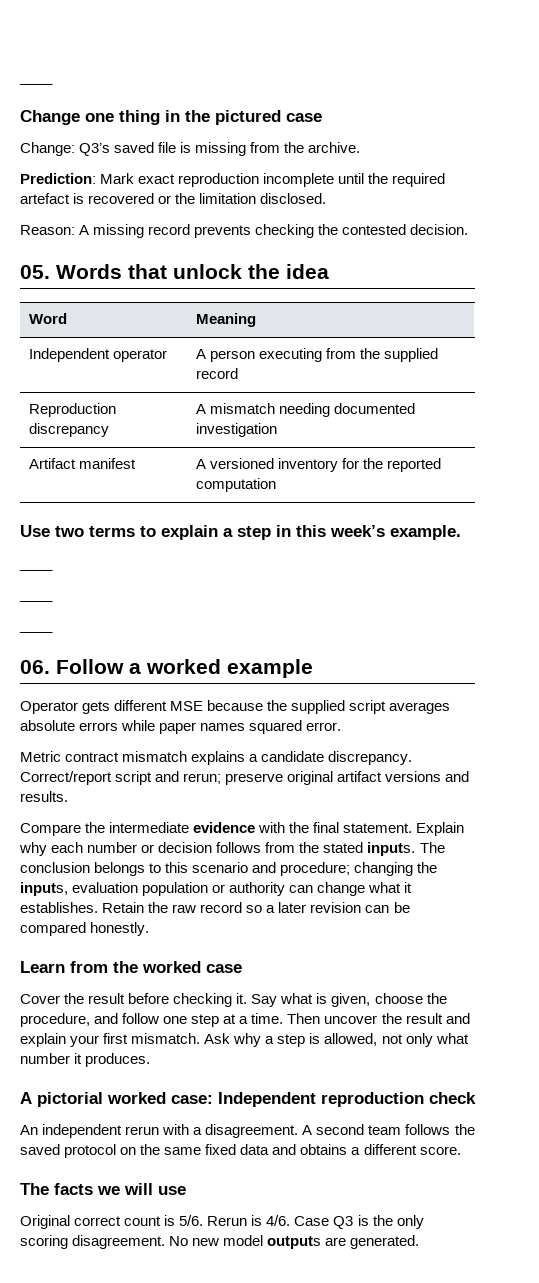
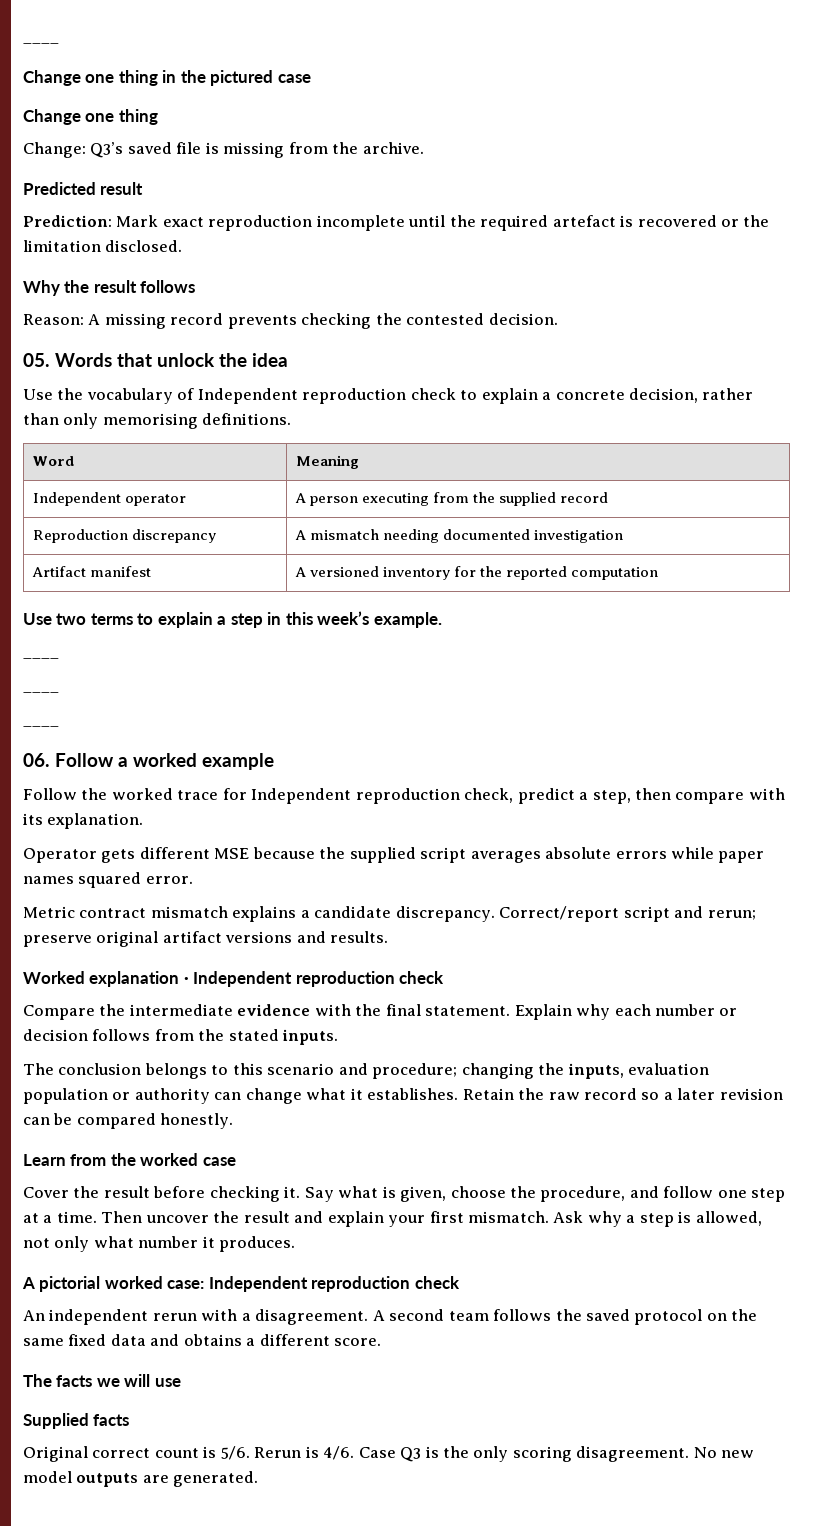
(322, 117) none -> [23,109,158,125] // Change one thing
(361, 147) none -> [23,182,144,195] // Predicted result
(327, 198) none -> [23,280,196,296] // Why the result follows
(329, 271) none -> [23,388,754,404] [23,413,292,429] // Use the vocabulary of Independent reproduction check to explain a concrete decision, rather than only memorising definitions.
(313, 668) none -> [23,788,785,804] [23,813,144,829] // Follow the worked trace for Independent reproduction check, predict a step, then compare with its explanation.
(68, 796) none -> [23,971,445,987] // Worked explanation · Independent reproduction check
(416, 849) none -> (339, 1037) //
(186, 1190) none -> [23,1413,130,1429] // Supplied facts

